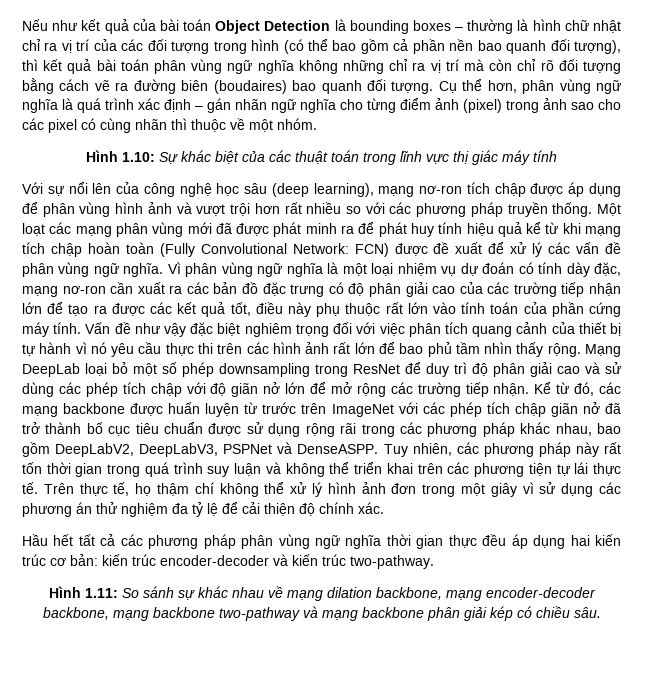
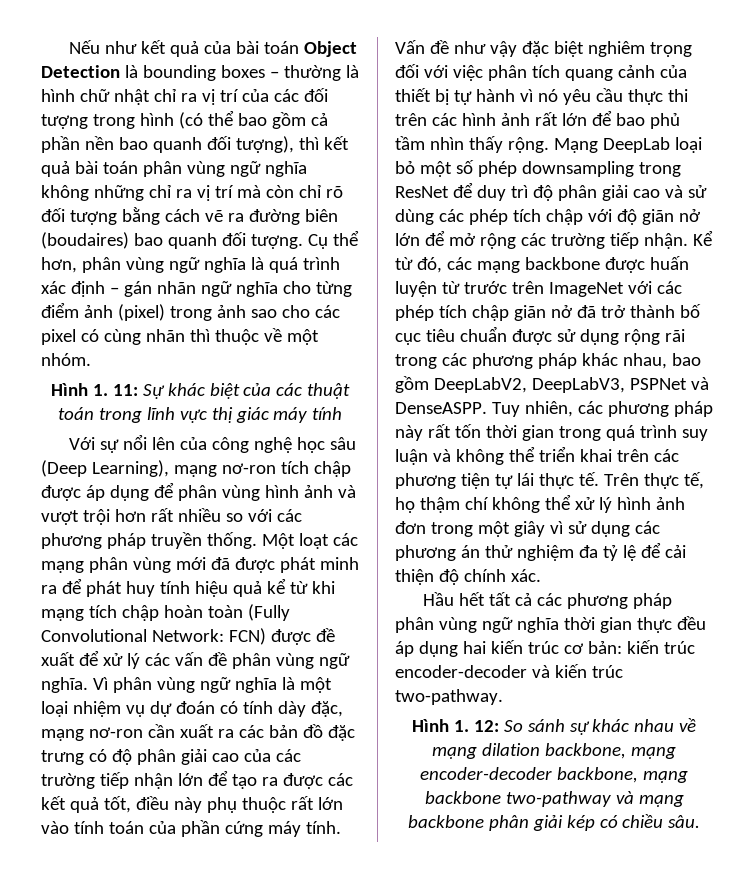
[122,152,155,162] 1.10: -> [92,384,138,396] 1. 11:
[271,183,374,197] (deep learning), -> [41,460,169,477] (Deep Learning),
[84,588,118,598] 1.11: -> [453,720,499,732] 1. 12:

